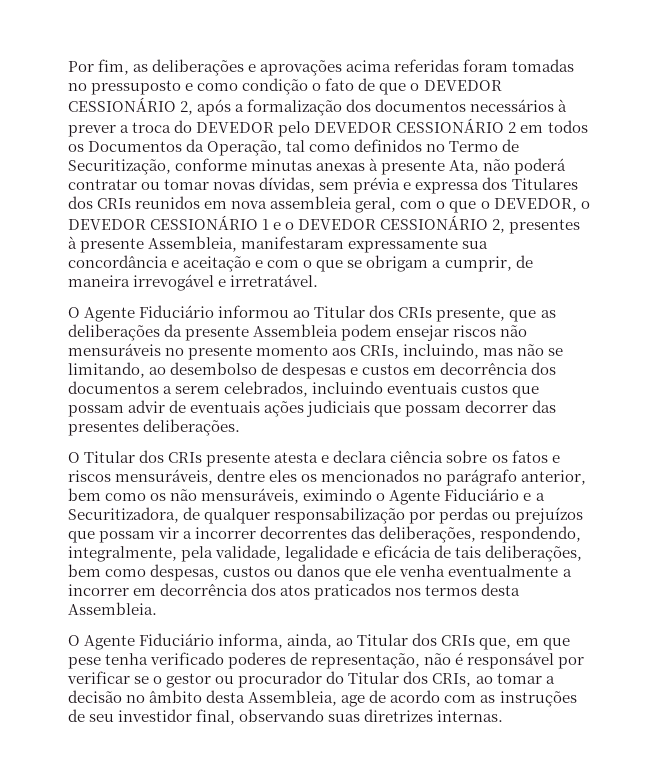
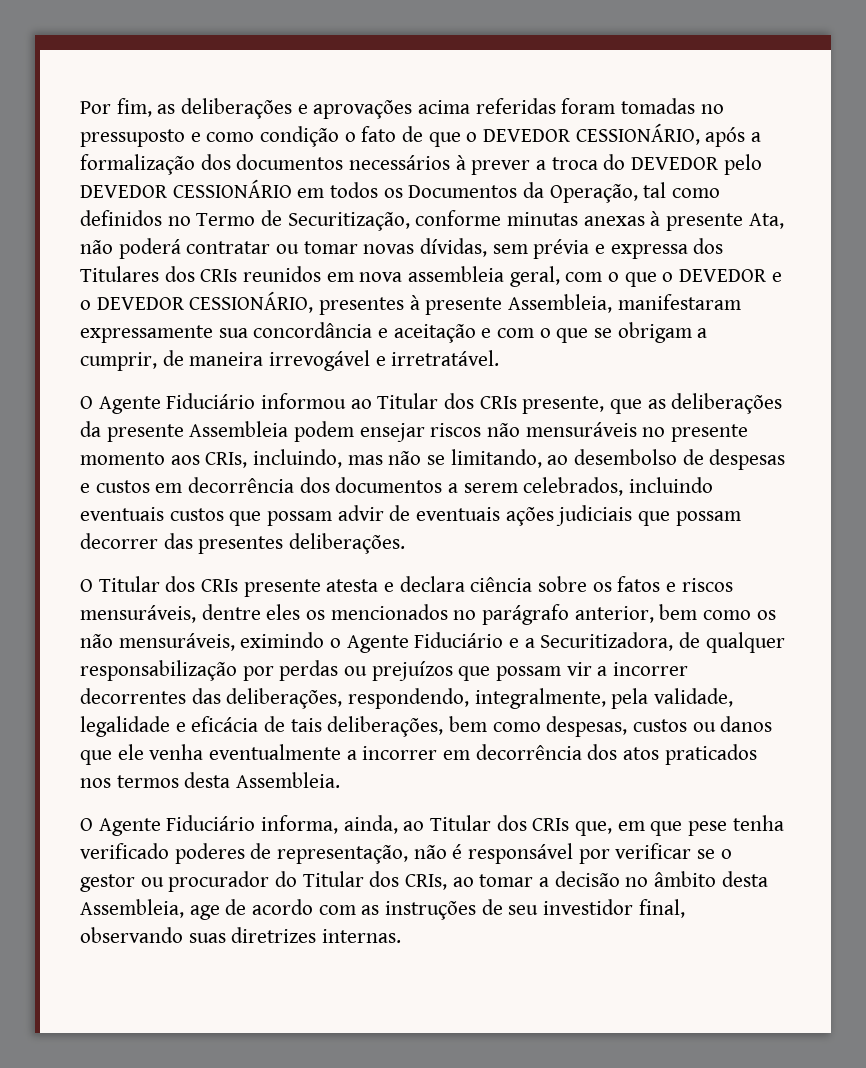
[68,97,194,115] CESSIONÁRIO 2, -> [575,123,700,145] CESSIONÁRIO,
[508,122,517,133] 2 -> (292, 188) none
[493,198,590,212] [68,215,270,230] DEVEDOR, o DEVEDOR CESSIONÁRIO 1 -> [679,269,768,282] DEVEDOR
[380,215,506,233] CESSIONÁRIO 2, -> [189,291,314,313] CESSIONÁRIO,

